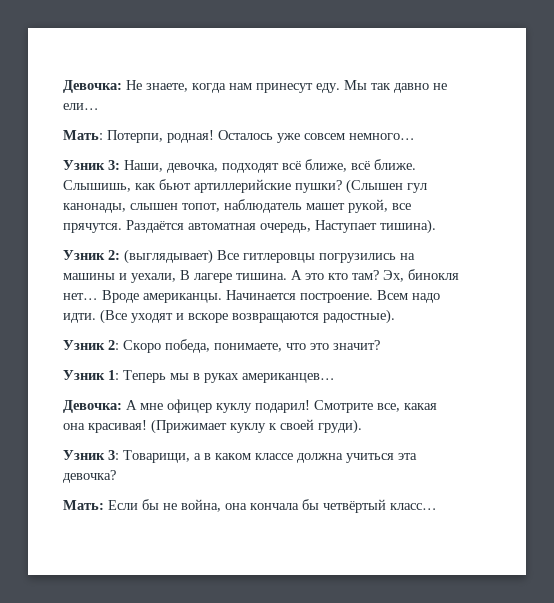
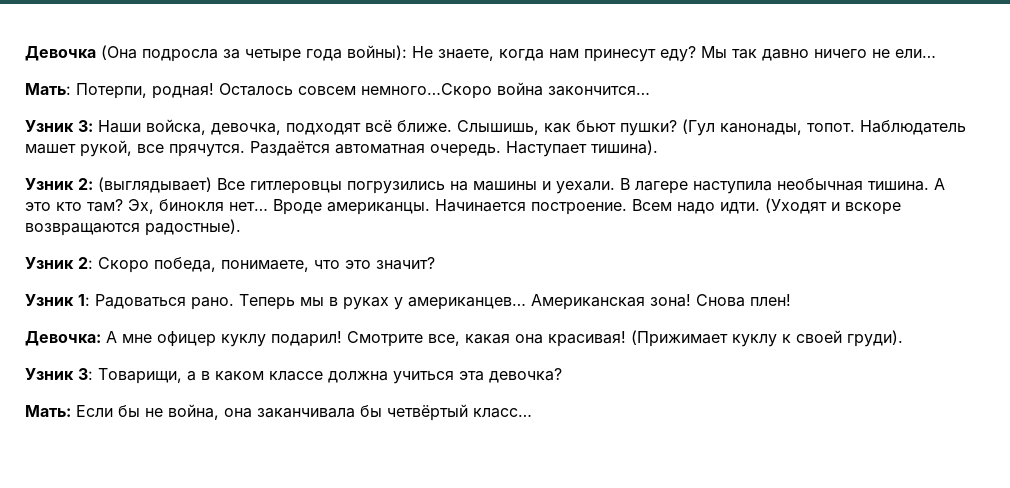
[63,80,122,93] Девочка: -> [25,45,407,62] Девочка (Она подросла за четыре года войны):
[316,83,340,93] еду. -> [660,46,696,62] еду?
(429, 88) none -> [814,49,867,58] ничего
[277,133,415,143] [63,160,163,172] уже совсем немного… // Узник 3: Наши, -> [298,82,650,99] [25,119,206,135] совсем немного…Скоро война закончится… // Узник 3: Наши войска,
[305,159,370,172] ближе, всё -> (392, 126) none
[194,179,427,194] [63,199,302,213] артиллерийские пушки? (Слышен гул канонады, слышен топот, наблюдатель -> [620,119,966,136] пушки? (Гул канонады, топот. Наблюдатель
[260,223,311,233] очередь, -> [430,144,501,157] очередь.
[131,273,176,283] уехали, -> [556,181,615,194] уехали.
(232, 278) none -> [693,178,863,194] наступила необычная
[100,309,173,324] (Все уходят -> [765,198,827,214] (Уходят
(119, 375) none -> [95,294,234,310] Радоваться рано.
(239, 378) none -> [394,297,403,310] у
(335, 378) none -> [531,294,791,310] Американская зона! Снова плен!
[250,503,299,510] кончала -> [257,408,355,418] заканчивала

